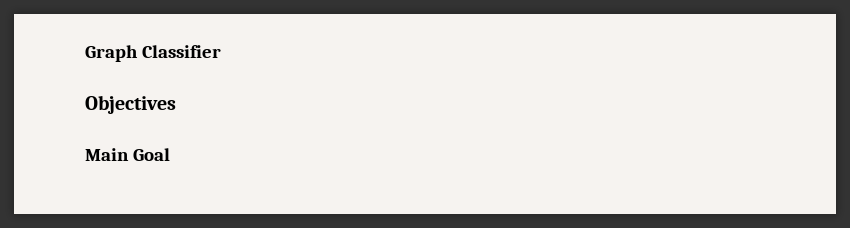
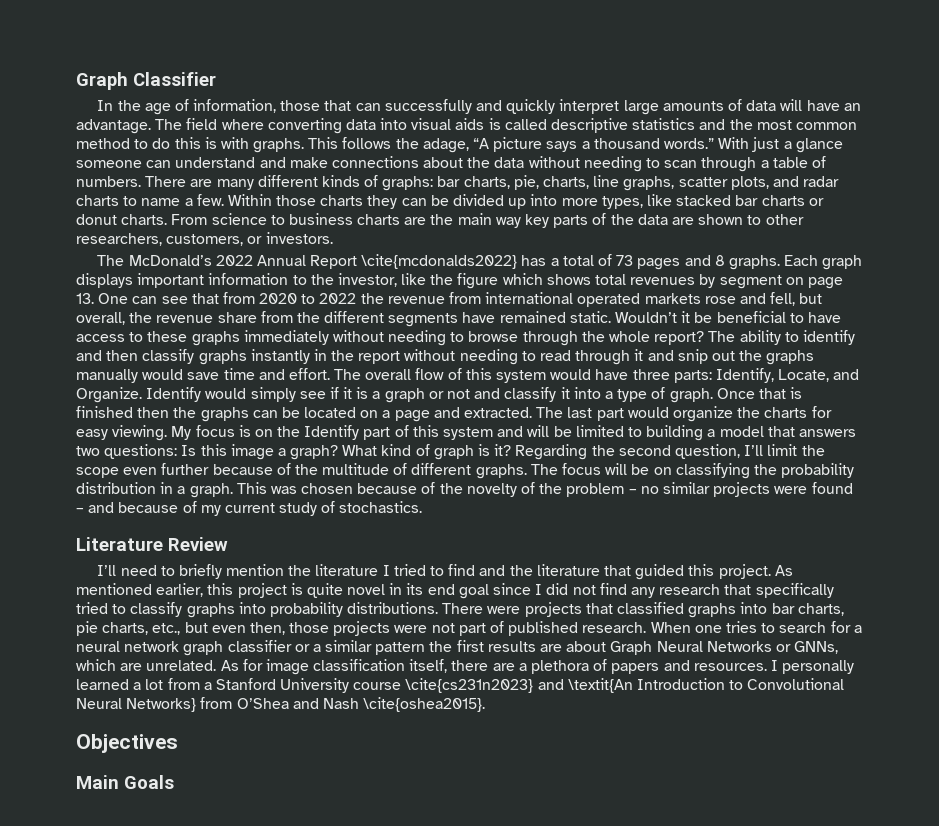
(221, 51) none -> [97,99,861,115] [76,118,857,134] [76,137,843,153] [76,156,826,172] [76,175,840,191] [76,194,824,209] [76,213,804,228] [76,232,333,246] [97,254,863,270] [76,273,843,289] [76,292,823,307] [76,311,841,327] [76,330,855,346] [76,349,815,365] [76,368,860,383] [76,387,803,403] [76,406,832,422] [76,425,856,441] [76,444,825,460] [76,463,855,479] [76,482,853,498] [76,501,423,516] [76,537,228,551] [97,564,793,580] [76,583,834,599] [76,602,844,618] [76,621,862,636] [76,640,839,656] [76,659,855,675] [76,678,845,693] [76,697,486,712] // In the age of information, those that can successfully and quickly interpret large amounts of data will have an advantage. The field where converting data into visual aids is called descriptive statistics and the most common method to do this is with graphs. This follows the adage, “A picture says a thousand words.” With just a glance someone can understand and make connections about the data without needing to scan through a table of numbers. There are many different kinds of graphs: bar charts, pie, charts, line graphs, scatter plots, and radar charts to name a few. Within those charts they can be divided up into more types, like stacked bar charts or donut charts. From science to business charts are the main way key parts of the data are shown to other researchers, customers, or investors. // The McDonald’s 2022 Annual Report \cite{mcdonalds2022} has a total of 73 pages and 8 graphs. Each graph displays important information to the investor, like the figure which shows total revenues by segment on page 13. One can see that from 2020 to 2022 the revenue from international operated markets rose and fell, but overall, the revenue share from the different segments have remained static. Wouldn’t it be beneficial to have access to these graphs immediately without needing to browse through the whole report? The ability to identify and then classify graphs instantly in the report without needing to read through it and snip out the graphs manually would save time and effort. The overall flow of this system would have three parts: Identify, Locate, and Organize. Identify would simply see if it is a graph or not and classify it into a type of graph. Once that is finished then the graphs can be located on a page and extracted. The last part would organize the charts for easy viewing. My focus is on the Identify part of this system and will be limited to building a model that answers two questions: Is this image a graph? What kind of graph is it? Regarding the second question, I’ll limit the scope even further because of the multitude of different graphs. The focus will be on classifying the probability distribution in a graph. This was chosen because of the novelty of the problem – no similar projects were found – and because of my current study of stochastics. // Literature Review // I’ll need to briefly mention the literature I tried to find and the literature that guided this project. As mentioned earlier, this project is quite novel in its end goal since I did not find any research that specifically tried to classify graphs into probability distributions. There were projects that classified graphs into bar charts, pie charts, etc., but even then, those projects were not part of published research. When one tries to search for a neural network graph classifier or a similar pattern the first results are about Graph Neural Networks or GNNs, which are unrelated. As for image classification itself, there are a plethora of papers and resources. I personally learned a lot from a Stanford University course \cite{cs231n2023} and \textit{An Introduction to Convolutional Neural Networks} from O’Shea and Nash \cite{oshea2015}.
[132,148,170,161] Goal -> [124,775,174,789] Goals

